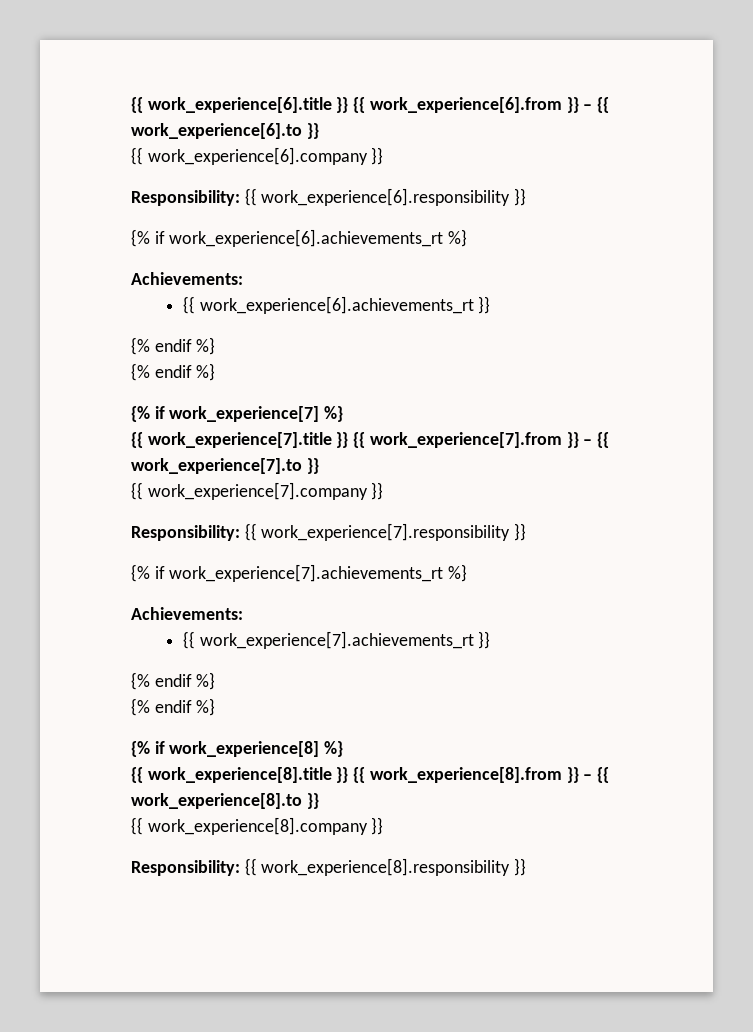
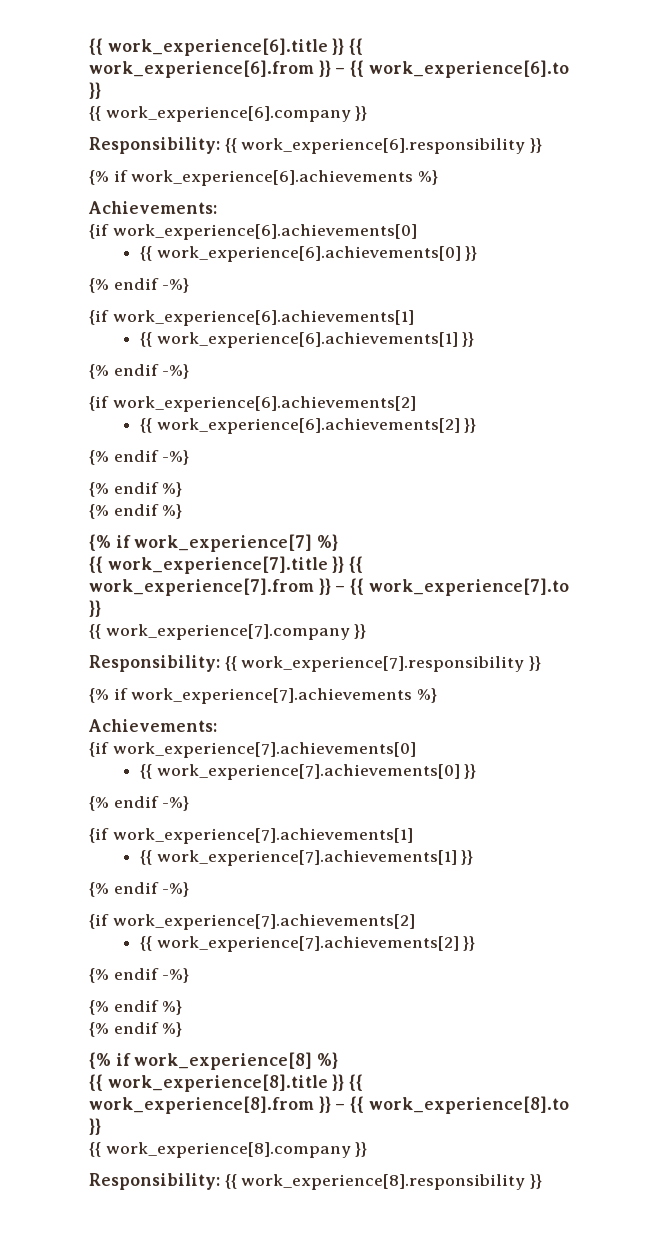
[169,229,468,247] [131,272,243,285] [182,296,491,314] work_experience[6].achievements_rt %} // Achievements: // {{ work_experience[6].achievements_rt }} -> [131,170,439,186] [88,201,217,214] [89,224,417,240] [139,246,478,262] [89,278,190,293] [89,310,414,326] [139,332,475,348] [89,364,190,379] [89,396,416,412] [139,418,477,434] [89,450,190,465] work_experience[6].achievements %} // Achievements: // {if work_experience[6].achievements[0] // {{ work_experience[6].achievements[0] }} // {% endif -%} // {if work_experience[6].achievements[1] // {{ work_experience[6].achievements[1] }} // {% endif -%} // {if work_experience[6].achievements[2] // {{ work_experience[6].achievements[2] }} // {% endif -%}
[169,564,468,582] [131,607,243,620] [182,631,491,649] work_experience[7].achievements_rt %} // Achievements: // {{ work_experience[7].achievements_rt }} -> [131,688,438,704] [88,719,217,732] [89,742,416,758] [139,764,477,780] [89,796,190,811] [89,828,413,844] [139,850,474,866] [89,882,190,897] [89,914,415,930] [139,936,476,952] [89,968,190,983] work_experience[7].achievements %} // Achievements: // {if work_experience[7].achievements[0] // {{ work_experience[7].achievements[0] }} // {% endif -%} // {if work_experience[7].achievements[1] // {{ work_experience[7].achievements[1] }} // {% endif -%} // {if work_experience[7].achievements[2] // {{ work_experience[7].achievements[2] }} // {% endif -%}

